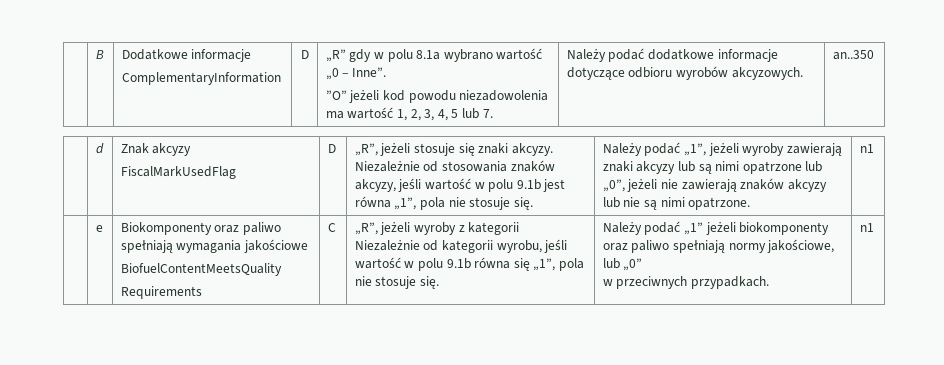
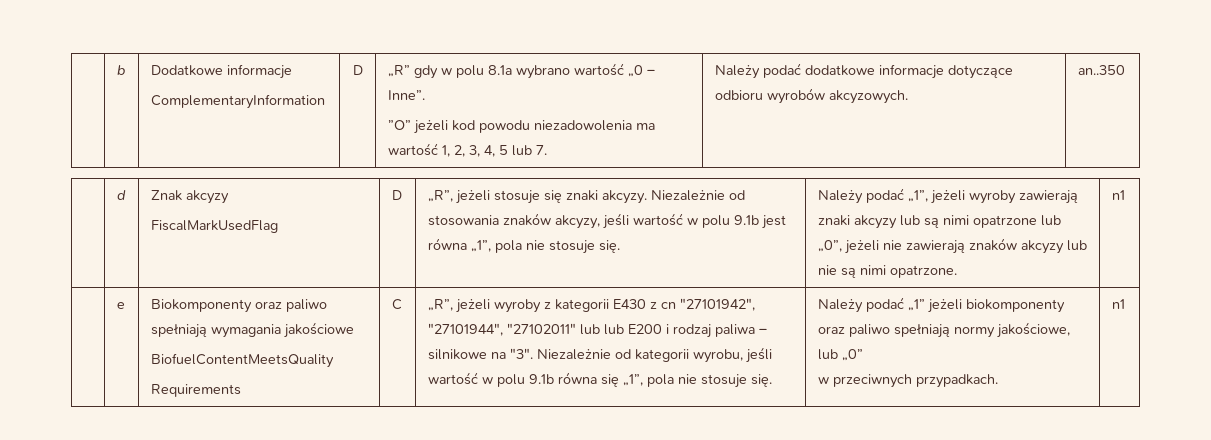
[95,50,104,59] | B -> [116,65,125,75] | b
(520, 228) none -> [612,298,755,311] [427,323,767,338] [427,348,533,360] E430 z cn "27101942", "27101944", "27102011" lub lub E200 i rodzaj paliwa – silnikowe na "3".

